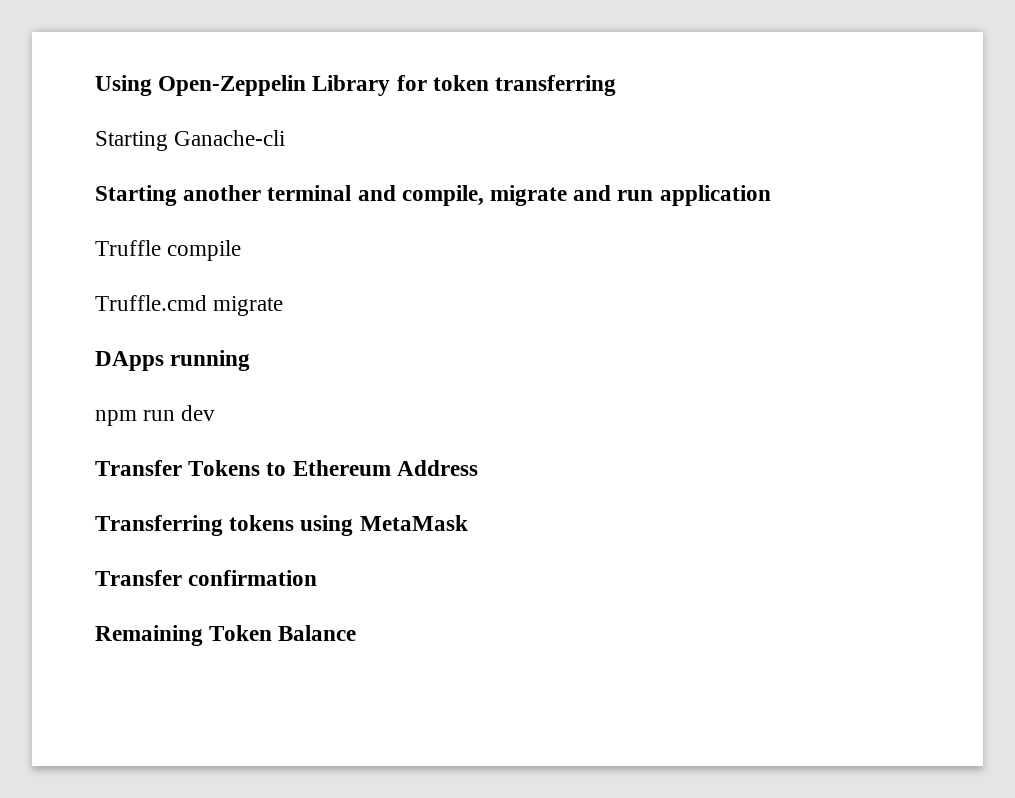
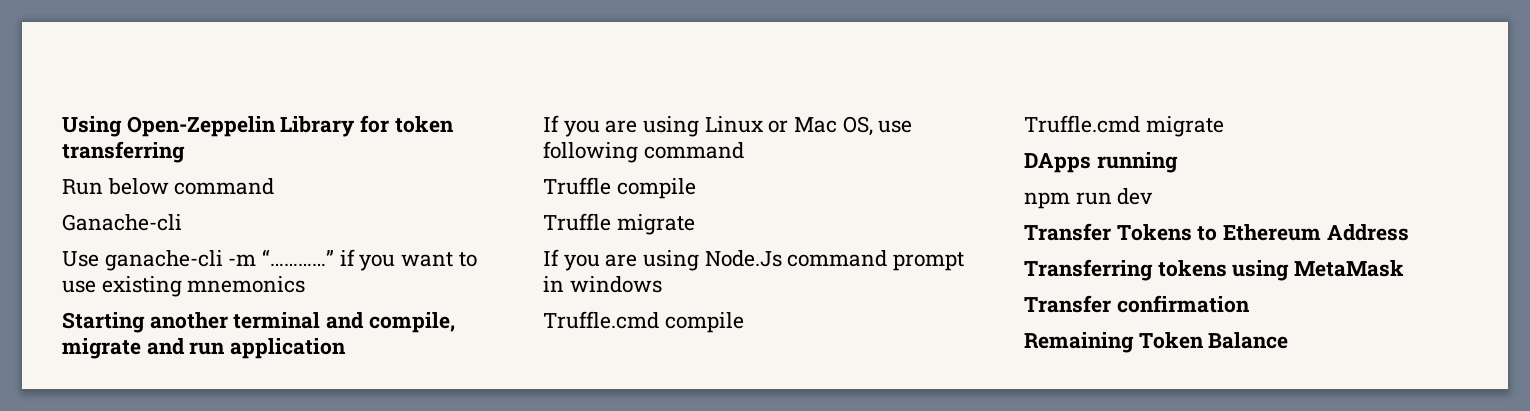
[95,130,286,151] Starting Ganache-cli -> [62,178,275,195] [62,214,182,231] [62,249,477,271] [62,276,306,297] Run below command // Ganache-cli // Use ganache-cli -m “…………” if you want to use existing mnemonics
[95,240,161,256] Truffle -> [543,115,913,137] [543,141,744,163] [543,177,696,199] [543,213,695,235] [543,249,965,271] [543,276,662,293] [543,311,659,329] If you are using Linux or Mac OS, use following command // Truffle compile // Truffle migrate // If you are using Node.Js command prompt in windows // Truffle.cmd

